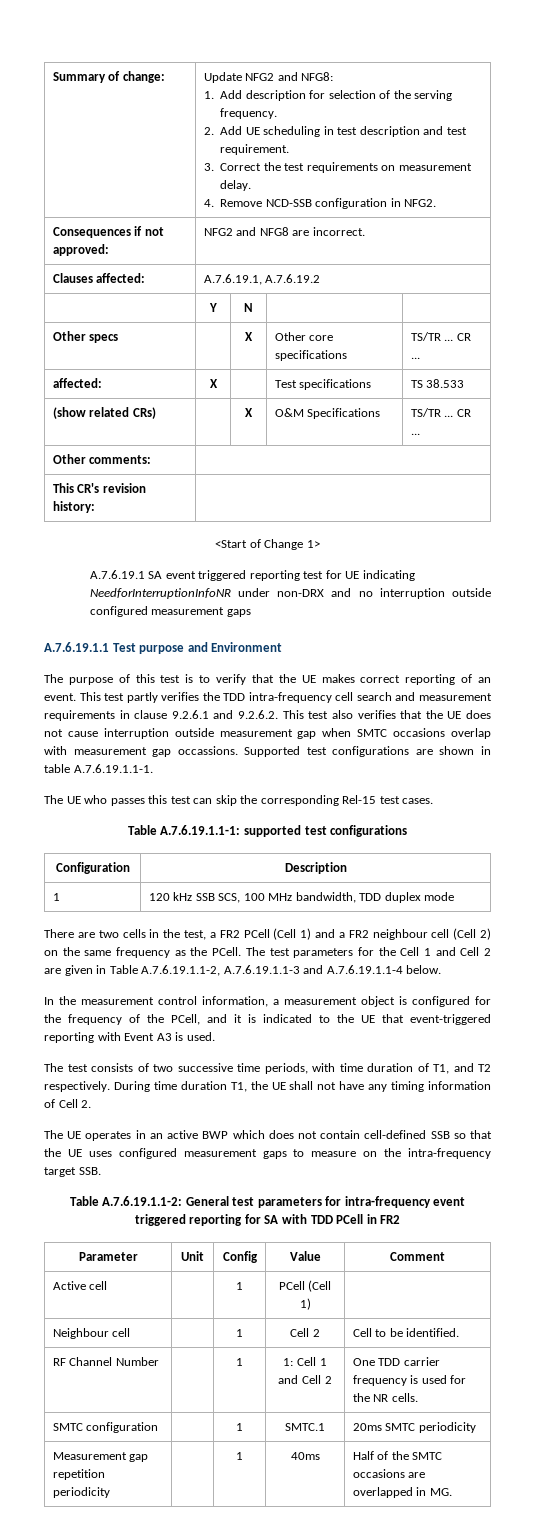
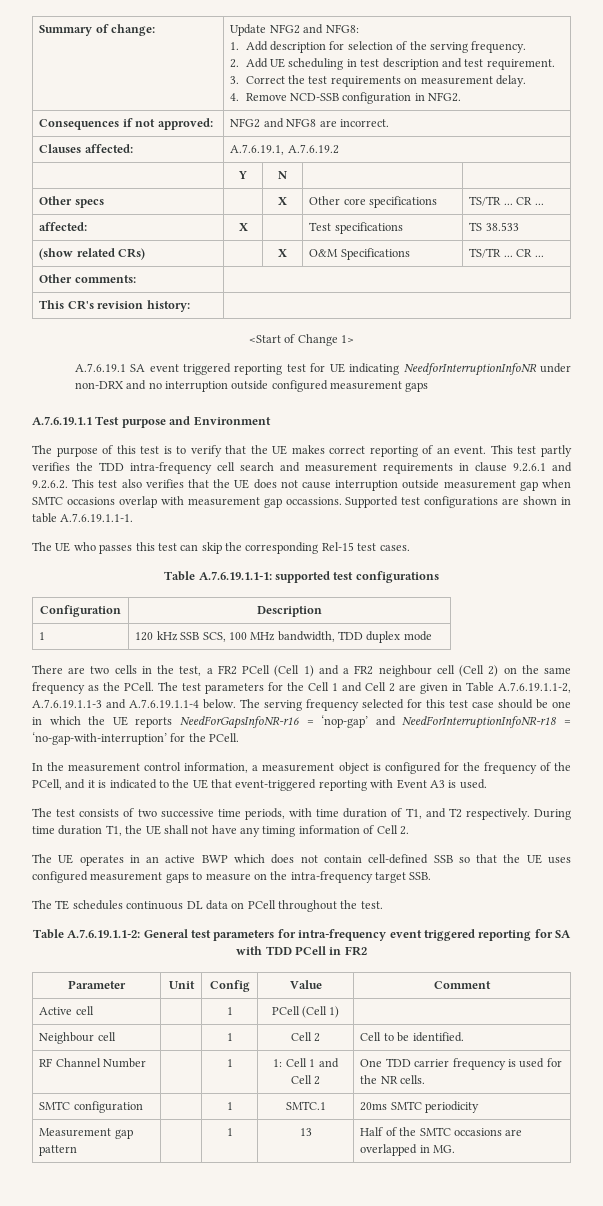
(442, 969) none -> [240,699,571,711] [32,715,572,729] [32,732,240,745] The serving frequency selected for this test case should be one in which the UE reports NeedForGapsInfoNR-r16 = ‘nop-gap’ and NeedForInterruptionInfoNR-r18 = ‘no-gap-with-interruption’ for the PCell.
(101, 1171) none -> [32,900,383,912] // The TE schedules continuous DL data on PCell throughout the test.
[52,1469,105,1480] [52,1487,110,1498] [235,1452,243,1460] [290,1452,320,1460] repetition periodicity | | 1 | 40ms -> [39,1145,78,1156] [226,1128,233,1136] [299,1128,312,1136] pattern | | 1 | 13

